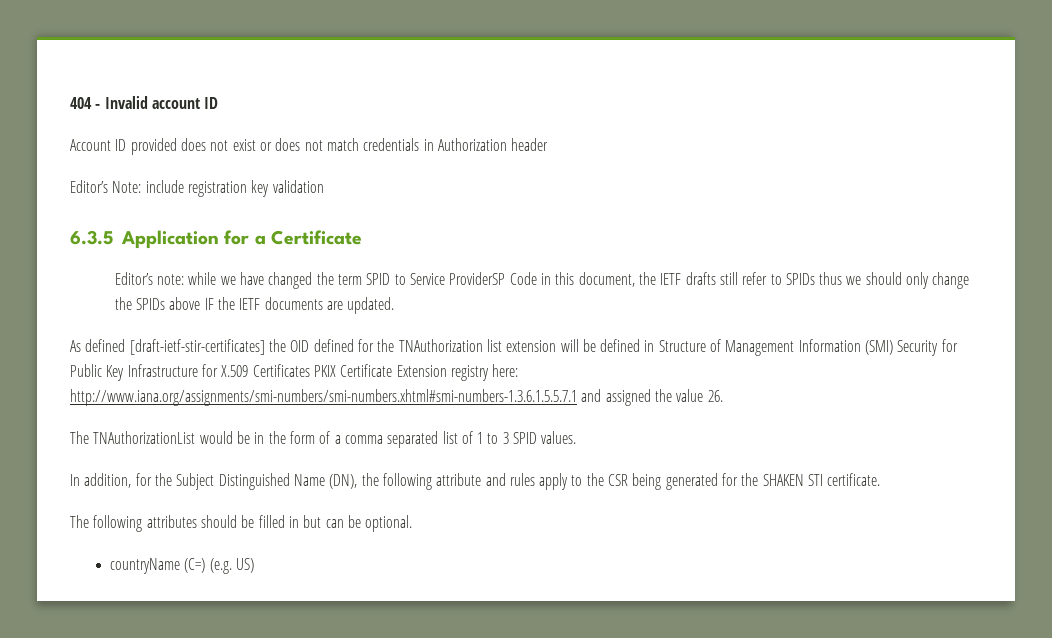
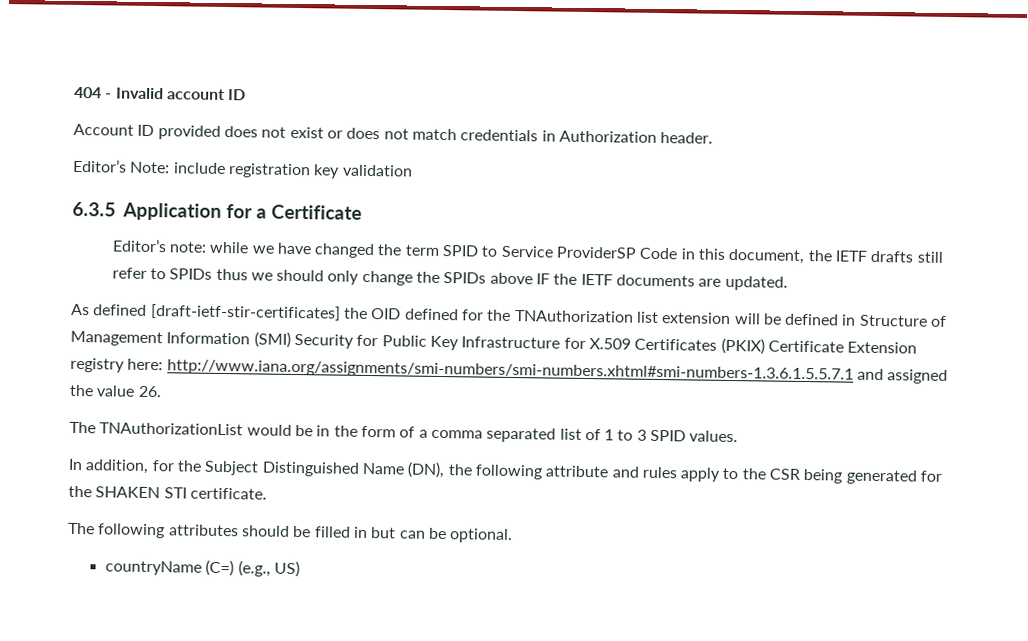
[511,138,549,151] header -> [660,132,714,144] header.
[313,365,336,377] PKIX -> [720,337,765,355] (PKIX)
[209,558,232,574] (e.g. -> [237,560,271,577] (e.g.,

